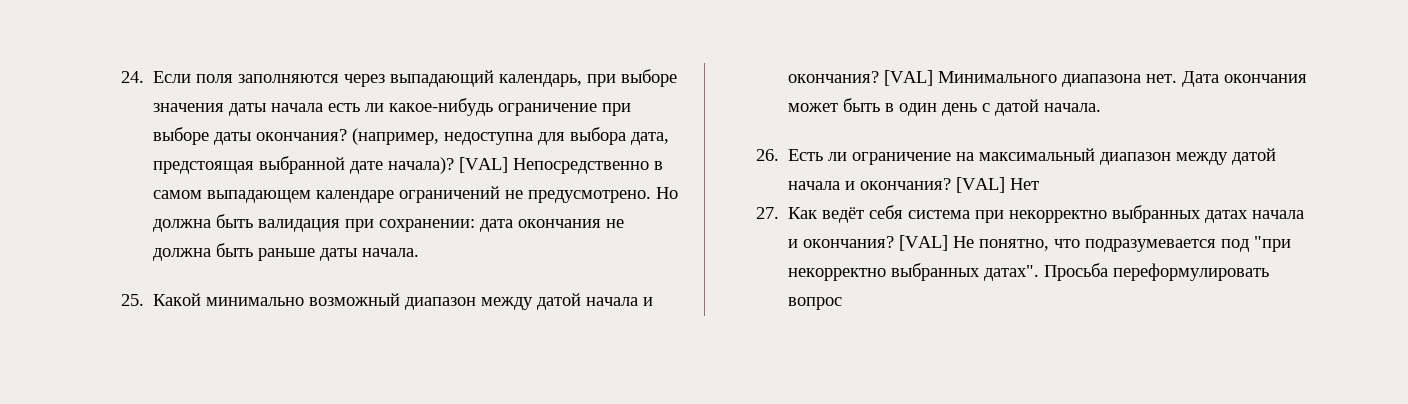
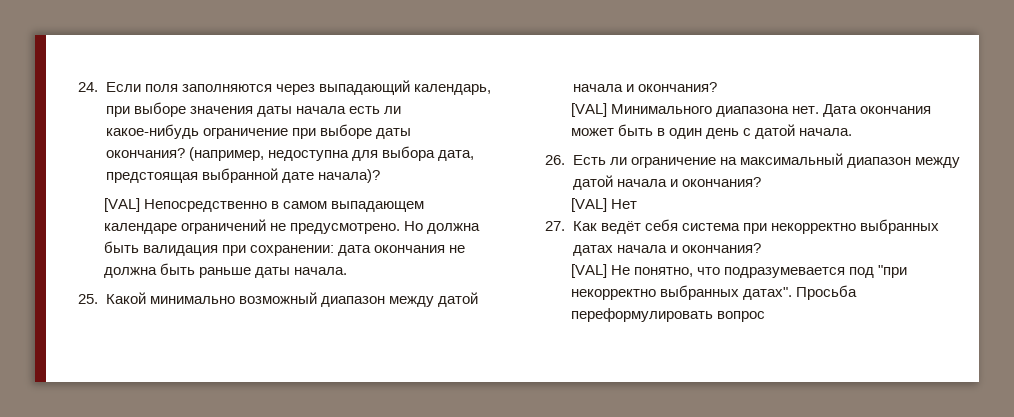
(455, 165) none -> (381, 176) //
(880, 77) none -> (718, 87) //
(952, 184) none -> (762, 182) //
(895, 242) none -> (762, 248) //

